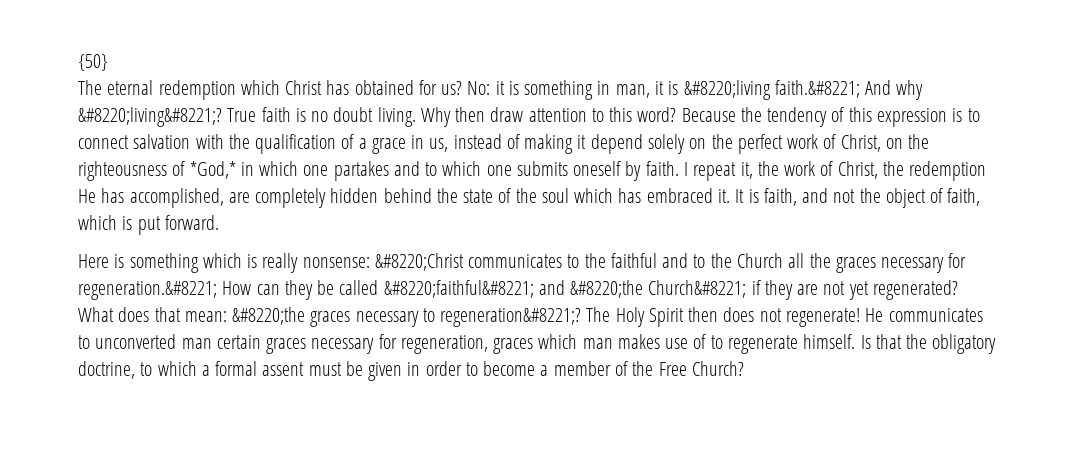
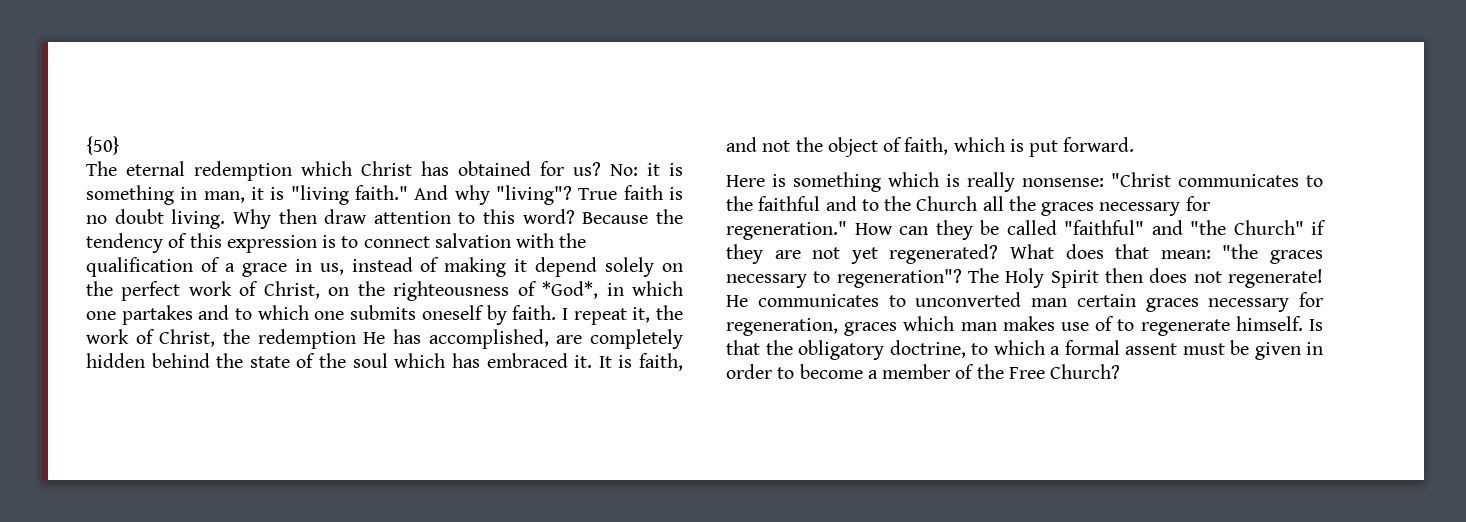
[683,80,860,100] &#8220;living faith.&#8221; -> [290,185,408,205] "living faith."
[78,107,222,127] &#8220;living&#8221;? -> [495,185,572,205] "living"?
[189,161,236,179] *God,* -> [542,281,599,299] *God*,
[374,253,464,271] &#8220;Christ -> [1111,172,1171,187] "Christ
[78,281,217,300] regeneration.&#8221; -> [726,221,847,240] regeneration."
[383,280,747,298] &#8220;faithful&#8221; and &#8220;the Church&#8221; -> [1064,220,1304,235] "faithful" and "the Church"
[232,307,306,325] &#8220;the -> [1222,244,1259,259] "the
[440,308,582,327] regeneration&#8221;? -> [836,269,962,288] regeneration"?

